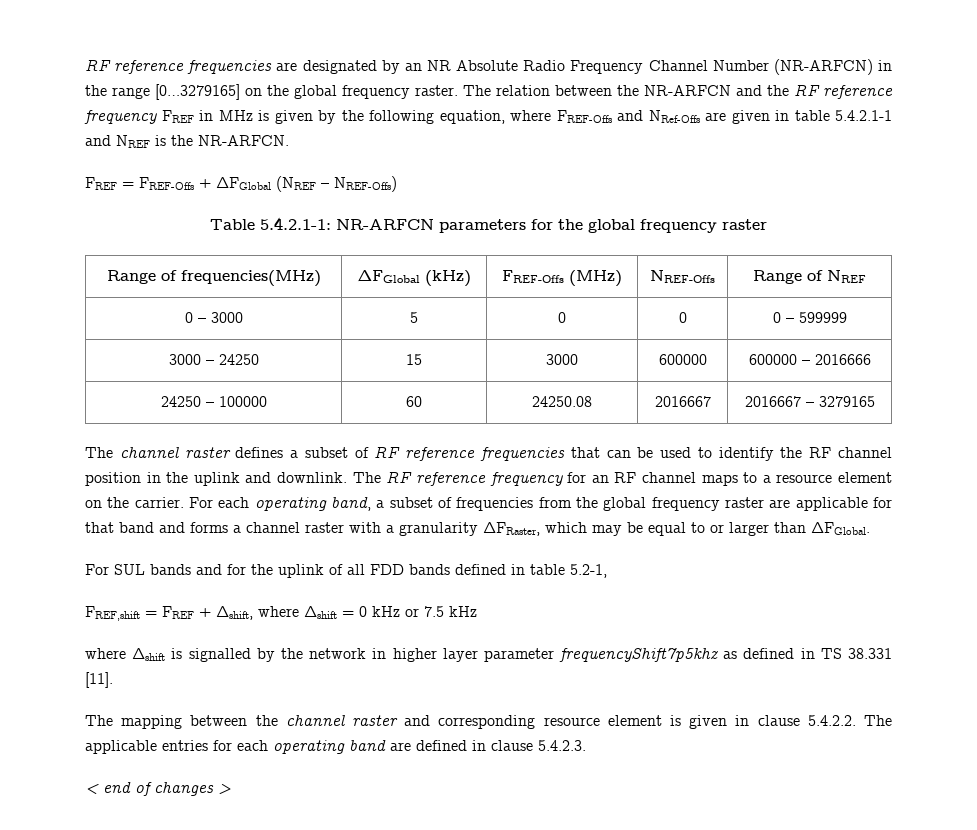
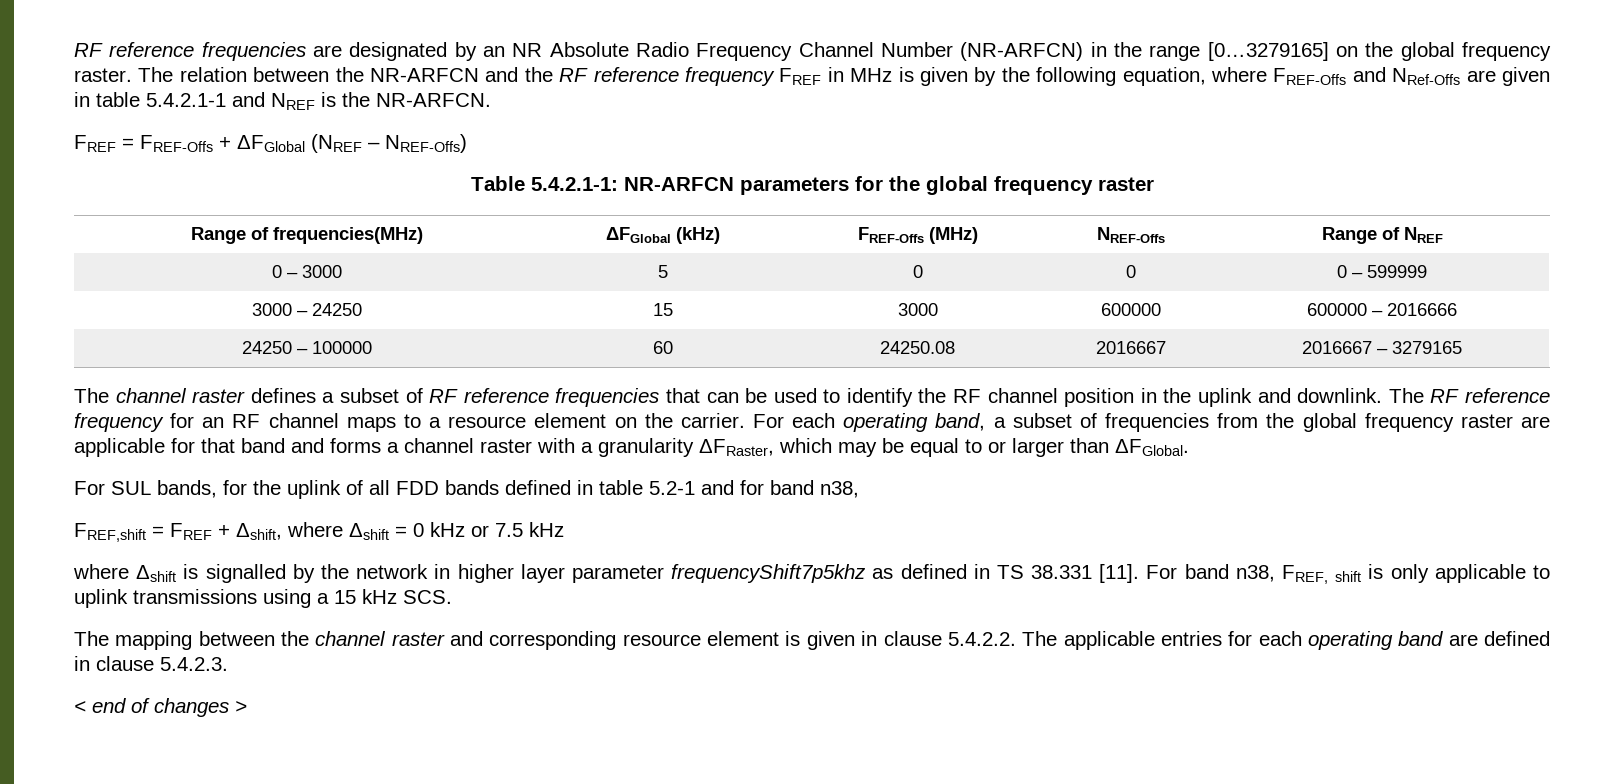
[150,564,222,575] bands and -> [157,480,217,498] bands,
[570,564,607,578] 5.2-1, -> [649,480,859,498] 5.2-1 and for band n38,
(113, 680) none -> [1146,564,1550,584] [74,589,452,608] For band n38, FREF, shift is only applicable to uplink transmissions using a 15 kHz SCS.

